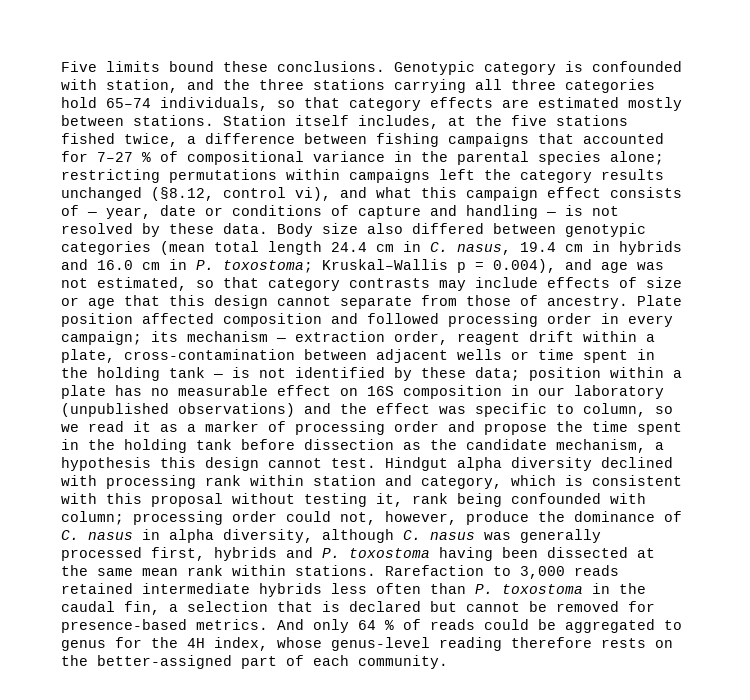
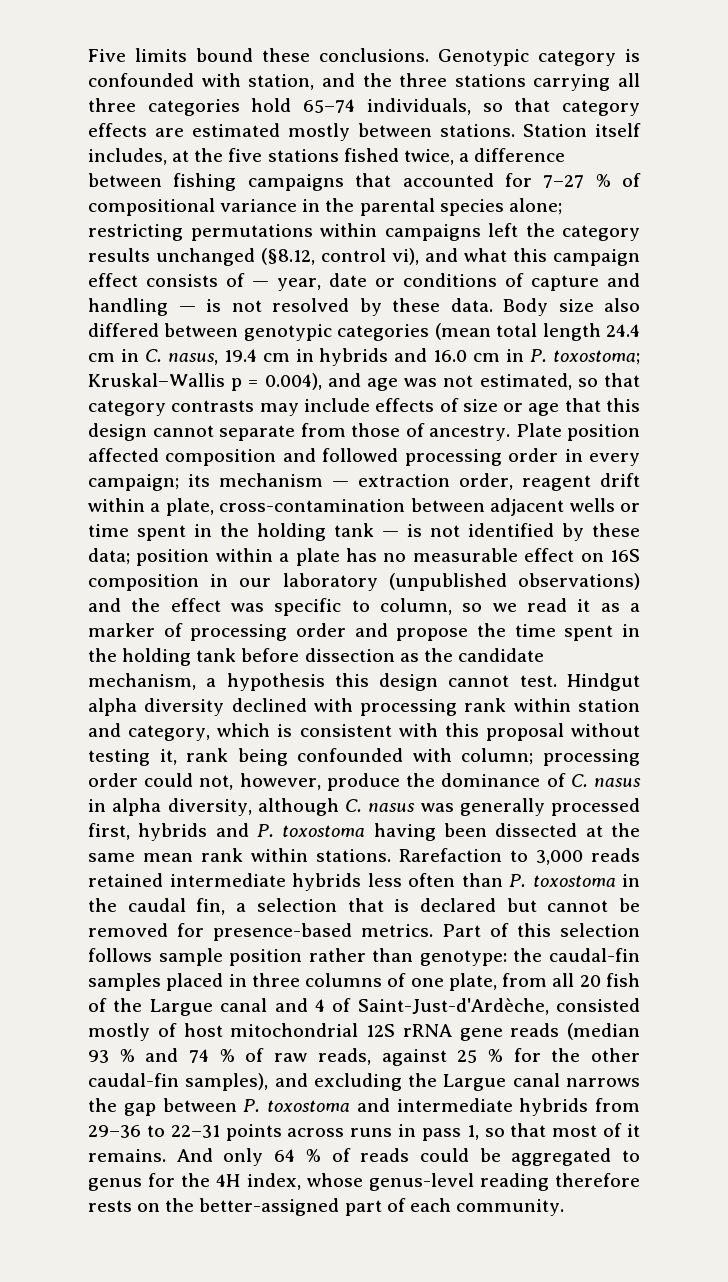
(268, 624) none -> [442,923,640,937] [88,948,640,966] [88,973,640,991] [88,998,640,1016] [88,1023,640,1041] [88,1048,640,1066] [88,1073,640,1091] [88,1098,640,1116] [88,1123,641,1141] [88,1149,166,1162] Part of this selection follows sample position rather than genotype: the caudal-fin samples placed in three columns of one plate, from all 20 fish of the Largue canal and 4 of Saint-Just-d'Ardèche, consisted mostly of host mitochondrial 12S rRNA gene reads (median 93 % and 74 % of raw reads, against 25 % for the other caudal-fin samples), and excluding the Largue canal narrows the gap between P. toxostoma and intermediate hybrids from 29–36 to 22–31 points across runs in pass 1, so that most of it remains.

